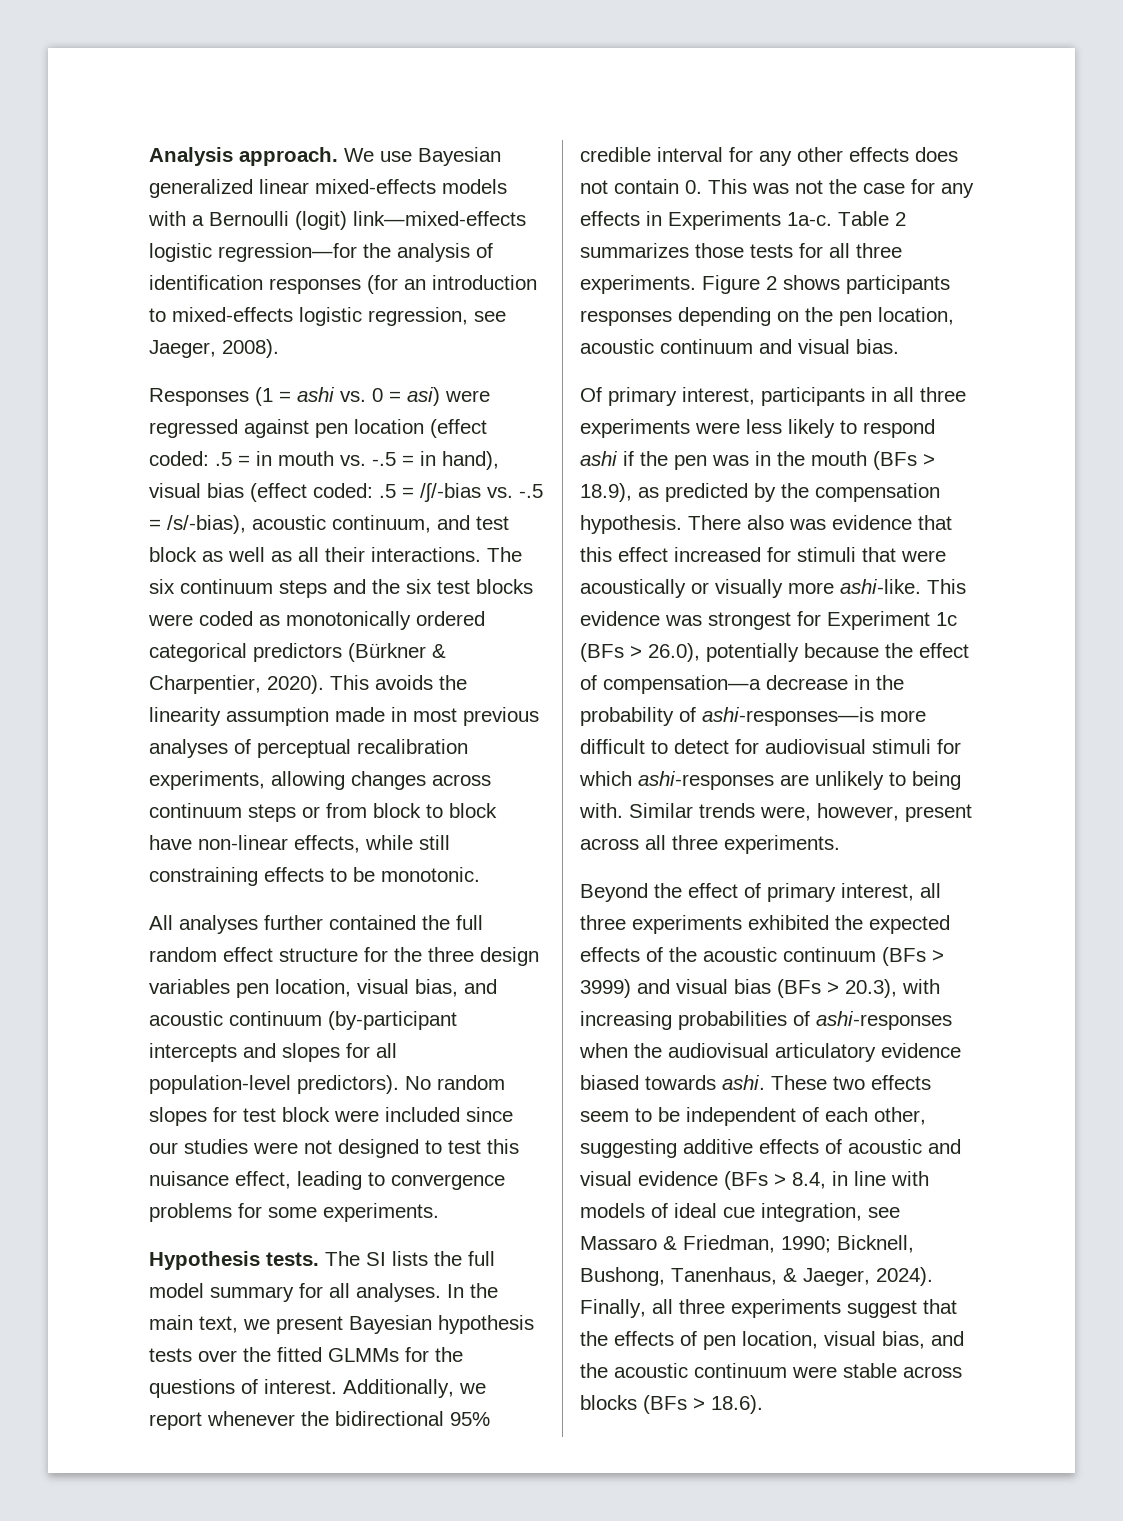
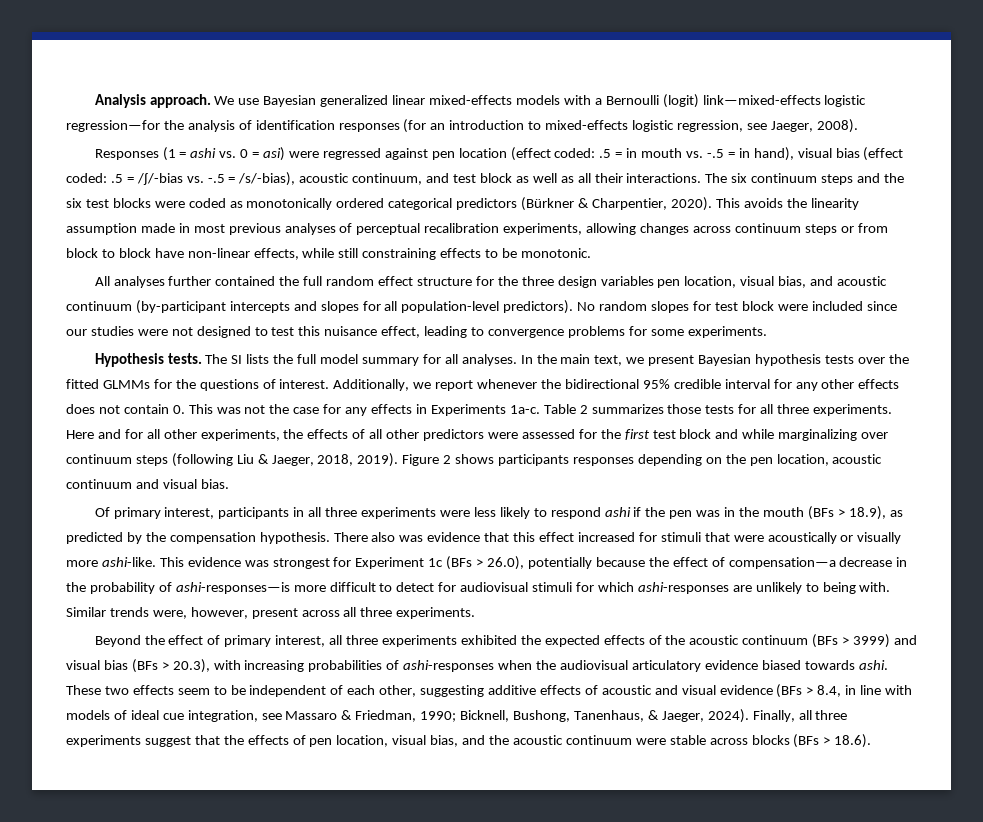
(696, 284) none -> [66,429,889,441] [66,453,399,467] Here and for all other experiments, the effects of all other predictors were assessed for the first test block and while marginalizing over continuum steps (following Liu & Jaeger, 2018, 2019).

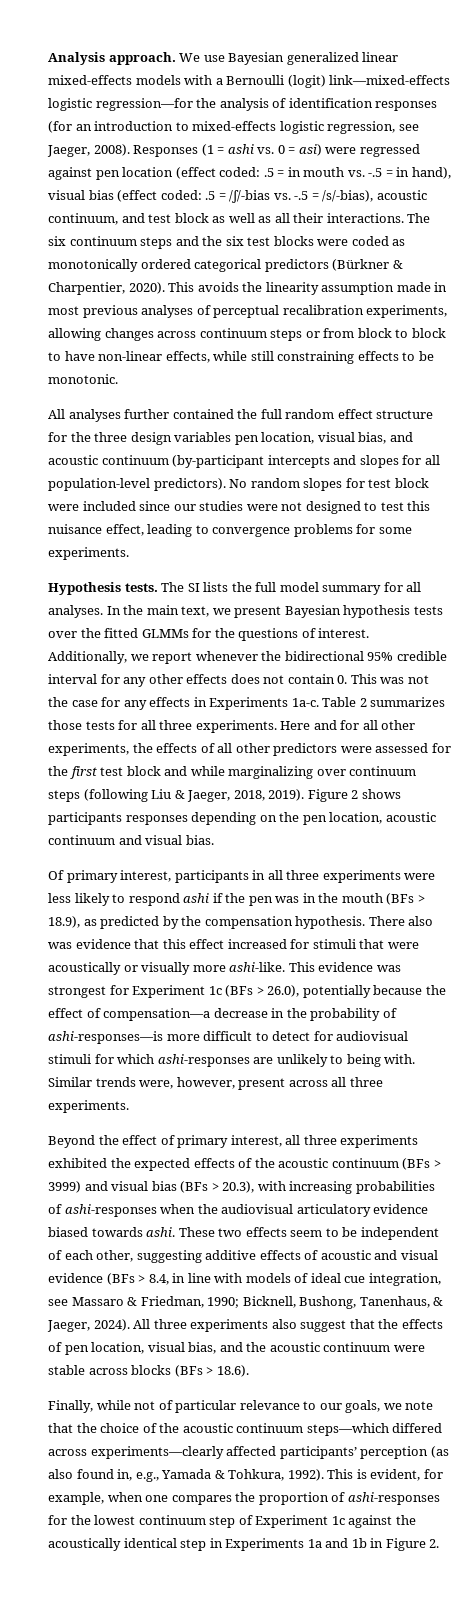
(858, 126) // -> (130, 150) none
(151, 253) none -> [48,352,61,361] to
[752,710,848,722] [66,735,141,747] Finally, all three experiments -> [133,1319,297,1332] All three experiments also
(872, 741) none -> [48,1400,434,1413] [48,1423,443,1436] [48,1446,449,1459] [48,1469,443,1482] [48,1492,440,1505] [48,1515,416,1528] [48,1538,440,1551] // Finally, while not of particular relevance to our goals, we note that the choice of the acoustic continuum steps—which differed across experiments—clearly affected participants’ perception (as also found in, e.g., Yamada & Tohkura, 1992). This is evident, for example, when one compares the proportion of ashi-responses for the lowest continuum step of Experiment 1c against the acoustically identical step in Experiments 1a and 1b in Figure 2.

